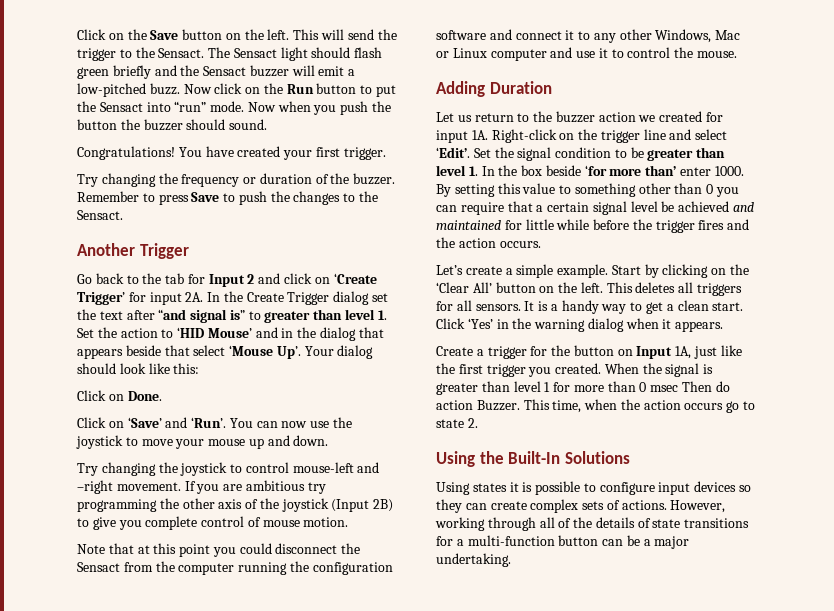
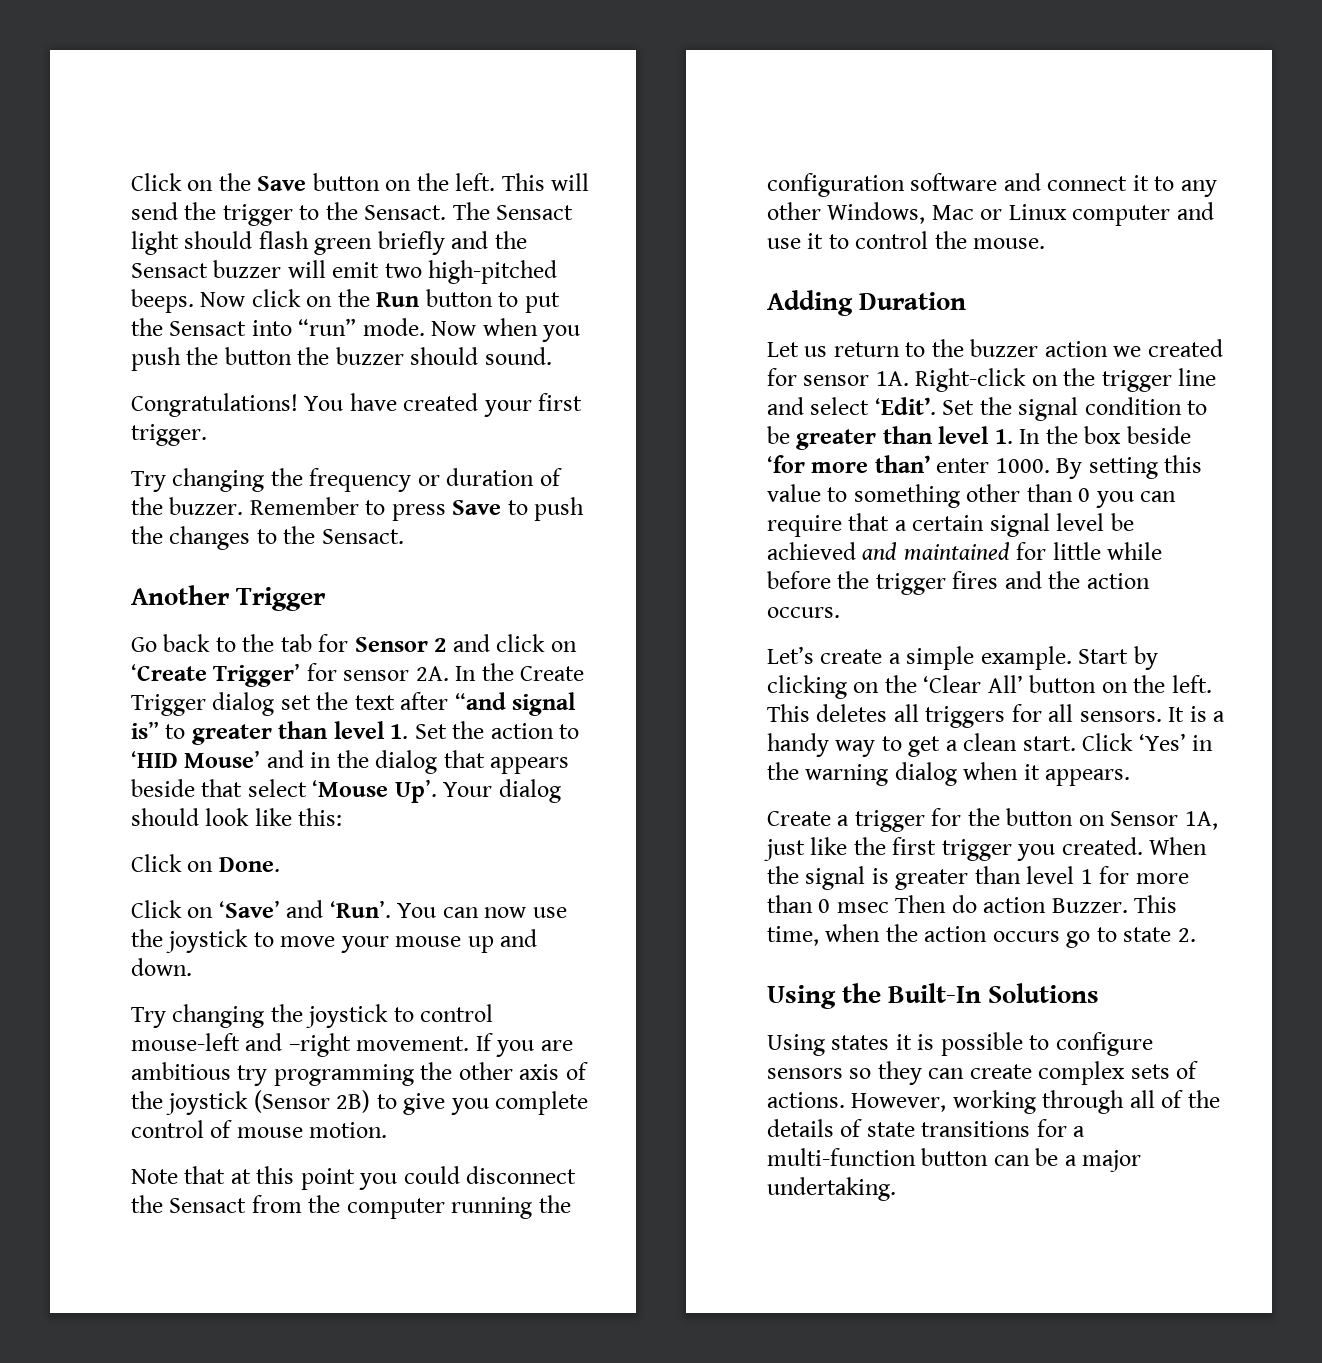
[348,69,356,76] [77,83,180,97] a low-pitched buzz. -> [384,260,558,284] [131,289,194,313] two high-pitched beeps.
[208,274,245,287] Input -> [354,637,428,652] Sensor
[149,292,182,305] input -> [343,670,410,681] sensor
[331,499,370,512] (Input -> [253,1090,330,1113] (Sensor
[436,130,468,143] input -> [803,375,870,386] sensor
[636,346,673,359] Input -> [1110,811,1179,826] Sensor
[658,481,737,495] input devices -> [767,1068,843,1079] sensors

